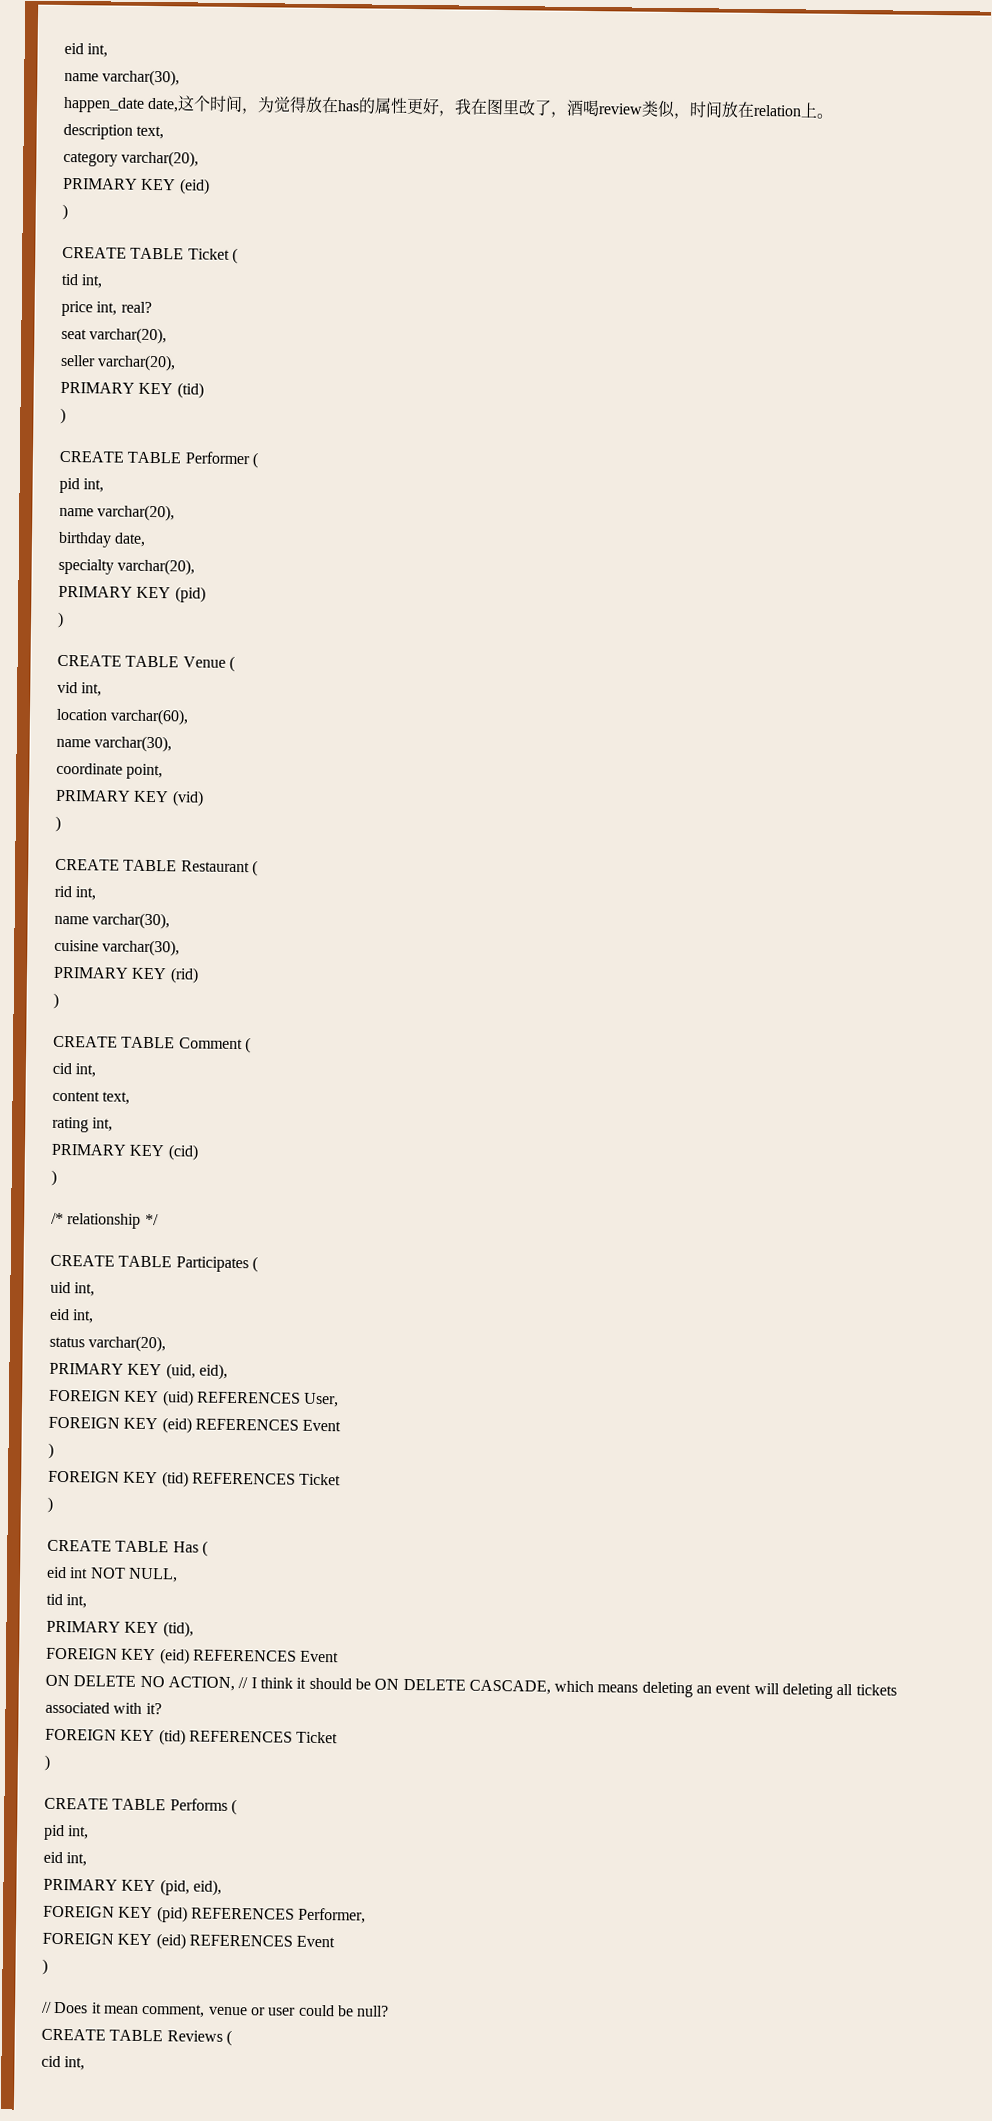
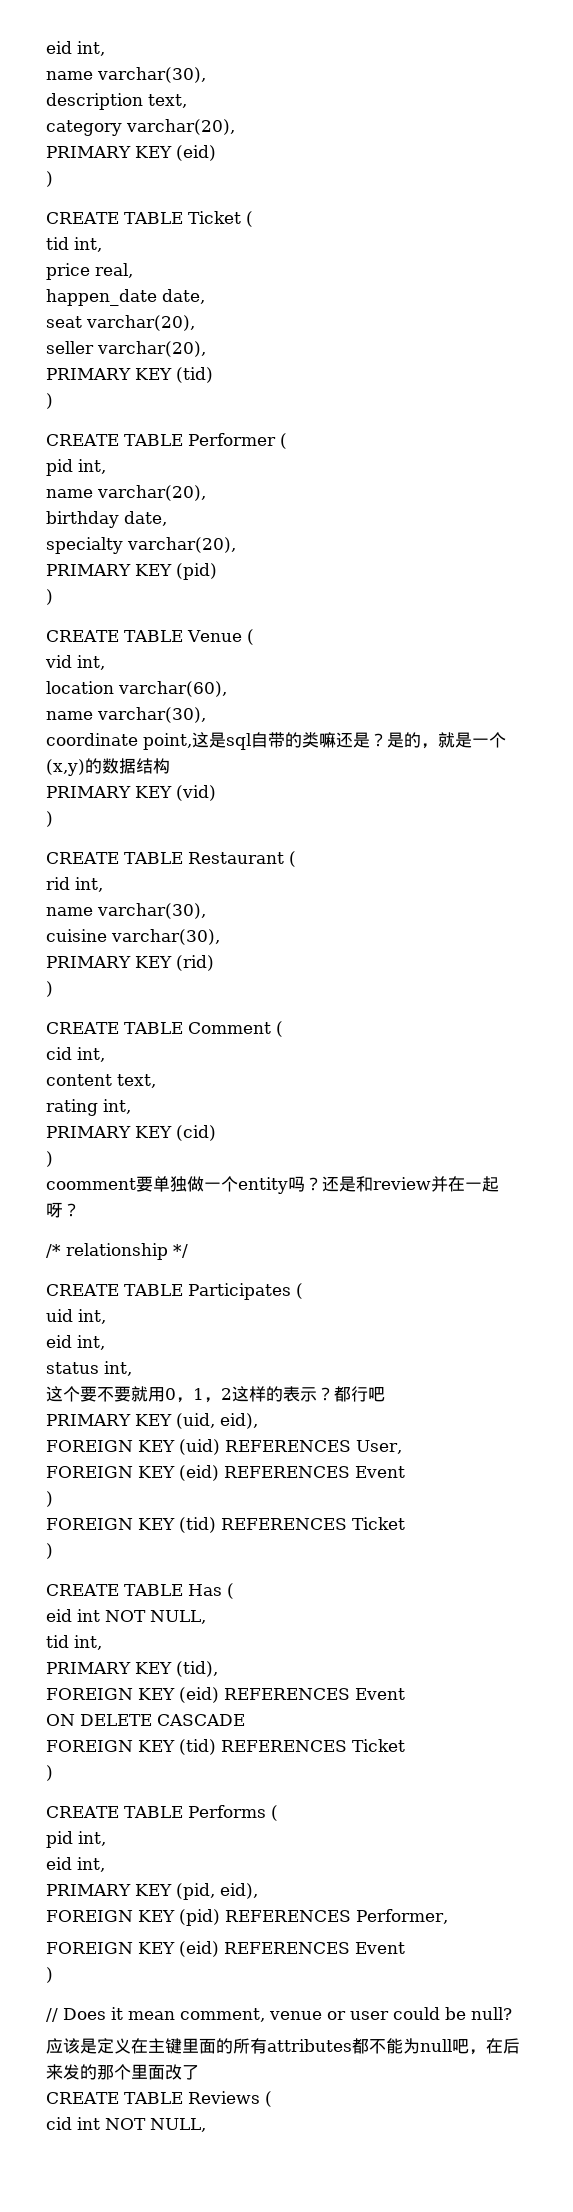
[63,95,834,120] // happen_date date,这个时间，为觉得放在has的属性更好，我在图里改了，酒喝review类似，时间放在relation上。 -> (206, 75) none
[96,301,152,316] int, real? -> [95,263,133,278] [46,289,205,306] real, // happen_date date,
(164, 771) none -> [192,732,506,750] [46,758,170,776] 这是sql自带的类嘛还是？是的，就是一个(x,y)的数据结构
(57, 1177) none -> [46,1176,499,1194] [46,1202,80,1218] // coomment要单独做一个entity吗？还是和review并在一起呀？
[88,1335,167,1353] varchar(20), -> [104,1361,132,1376] [46,1386,385,1403] int, // 这个要不要就用0，1，2这样的表示？都行吧
[139,1675,897,1699] [45,1701,162,1715] NO ACTION, // I think it should be ON DELETE CASCADE, which means deleting an event will deleting all tickets associated with it? -> [157,1714,245,1726] CASCADE
(390, 2011) none -> [46,2038,520,2055] [46,2064,199,2080] // 应该是定义在主键里面的所有attributes都不能为null吧，在后来发的那个里面改了
[64,2056,86,2071] int, -> [77,2117,206,2132] int NOT NULL,

